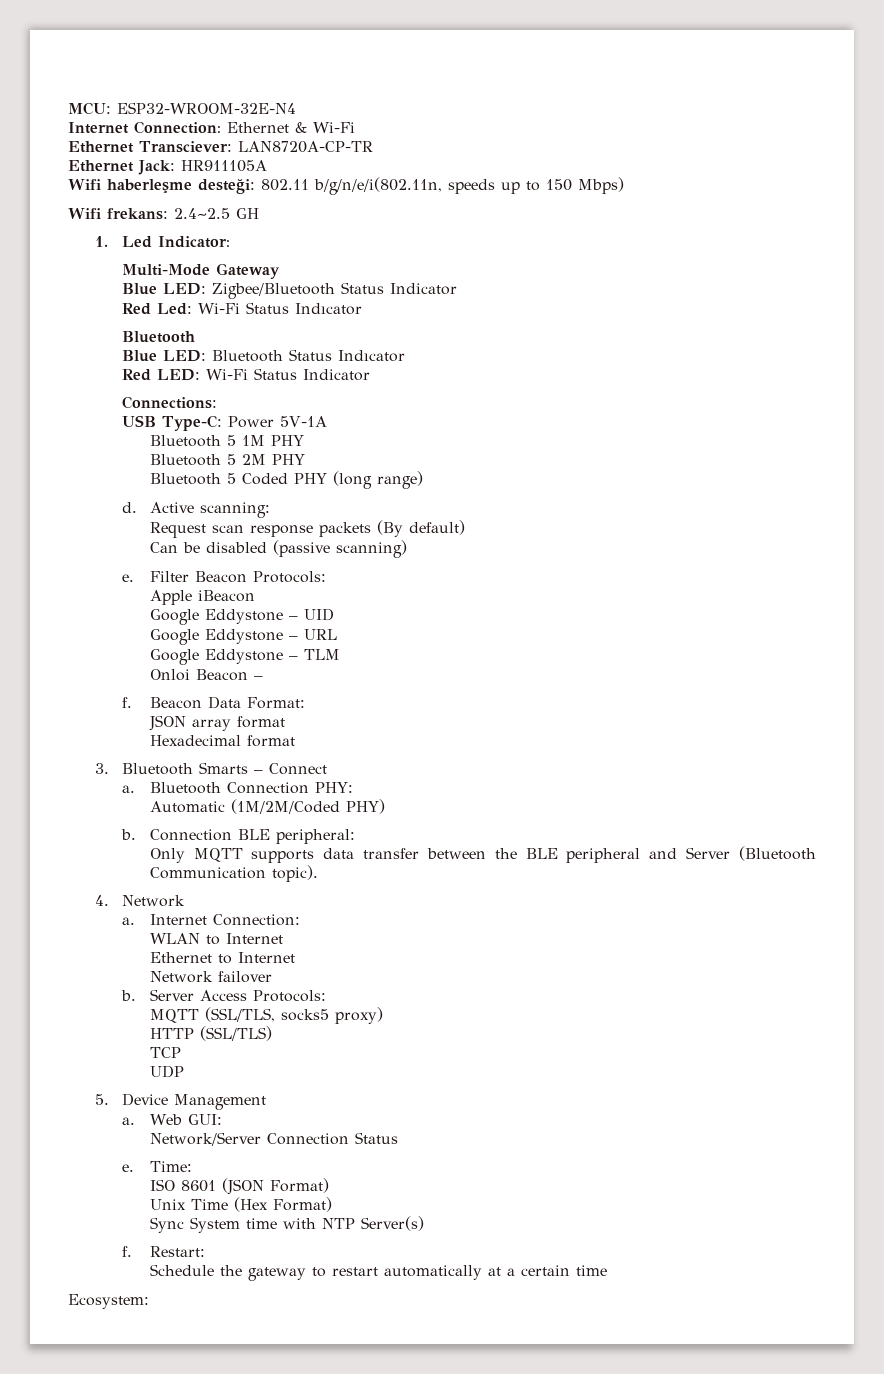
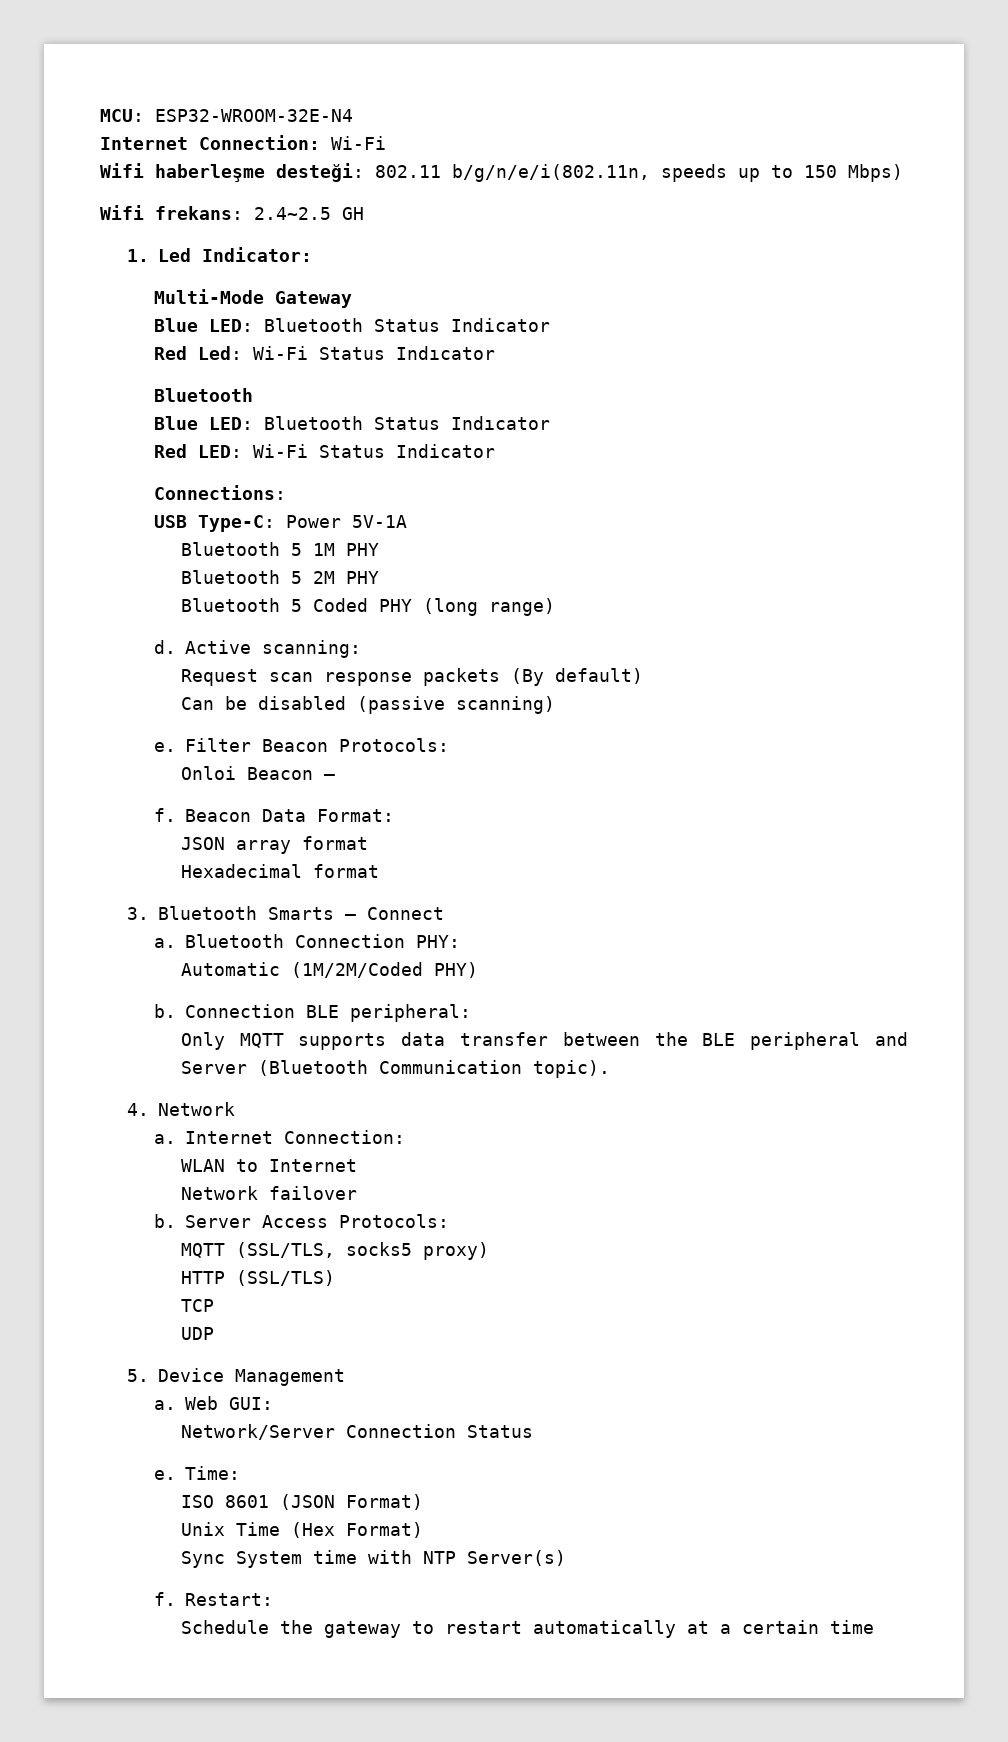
[227,122,355,133] [68,141,373,153] [68,160,267,175] Ethernet & Wi-Fi // Ethernet Transciever: LAN8720A-CP-TR // Ethernet Jack: HR911105A -> [331,136,386,150] Wi-Fi
[212,283,336,299] Zigbee/Bluetooth -> [263,318,363,332] Bluetooth
[149,590,255,605] [149,608,334,625] [149,629,337,645] [149,649,340,665] // Apple iBeacon // Google Eddystone – UID // Google Eddystone – URL // Google Eddystone – TLM -> (449, 745) none
[149,952,295,964] // Ethernet to Internet -> (357, 1165) none
[68,1294,149,1309] // Ecosystem: -> (874, 1627) none

